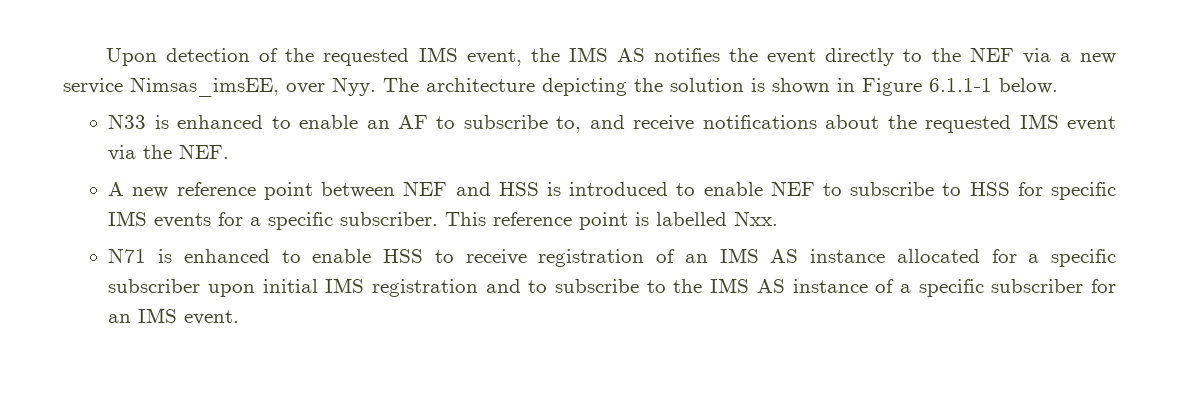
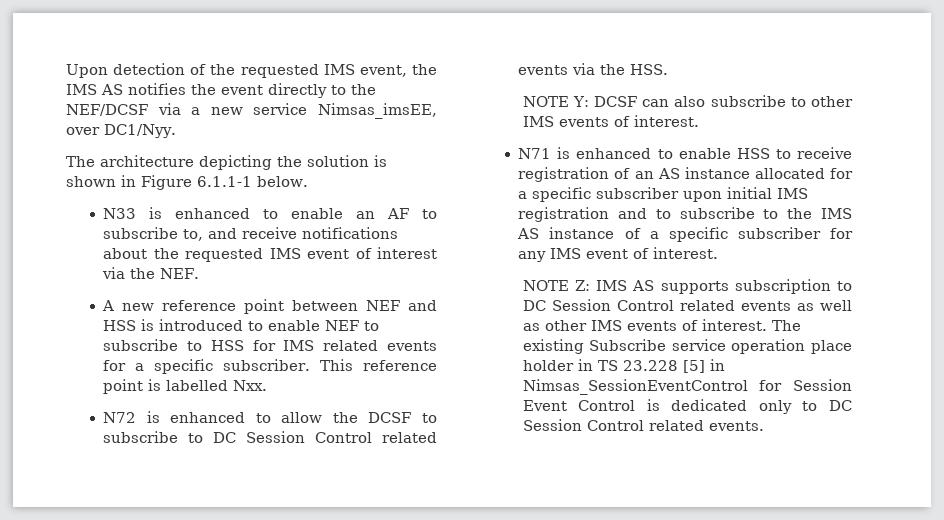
[969,47,1014,62] NEF -> [66,104,148,116] NEF/DCSF
[332,77,376,96] Nyy. -> [104,124,176,138] DC1/Nyy. //
(1117, 123) none -> [355,247,438,259] of interest
[1050,182,1116,200] [108,211,148,226] specific IMS -> [283,340,379,351] IMS related
(779, 218) none -> [103,411,437,423] [103,431,437,443] [518,63,669,75] [522,95,853,107] [522,115,699,127] // N72 is enhanced to allow the DCSF to subscribe to DC Session Control related events via the HSS. // NOTE Y: DCSF can also subscribe to other IMS events of interest.
[719,248,759,263] IMS -> (654, 175) none
[108,308,240,325] an IMS event. -> [518,247,719,262] [522,279,852,294] [522,299,852,311] [522,319,801,331] [522,339,852,354] [522,359,725,373] [522,379,852,395] [522,399,852,414] [522,419,764,431] any IMS event of interest. // NOTE Z: IMS AS supports subscription to DC Session Control related events as well as other IMS events of interest. The existing Subscribe service operation place holder in TS 23.228 [5] in Nimsas_SessionEventControl for Session Event Control is dedicated only to DC Session Control related events.

